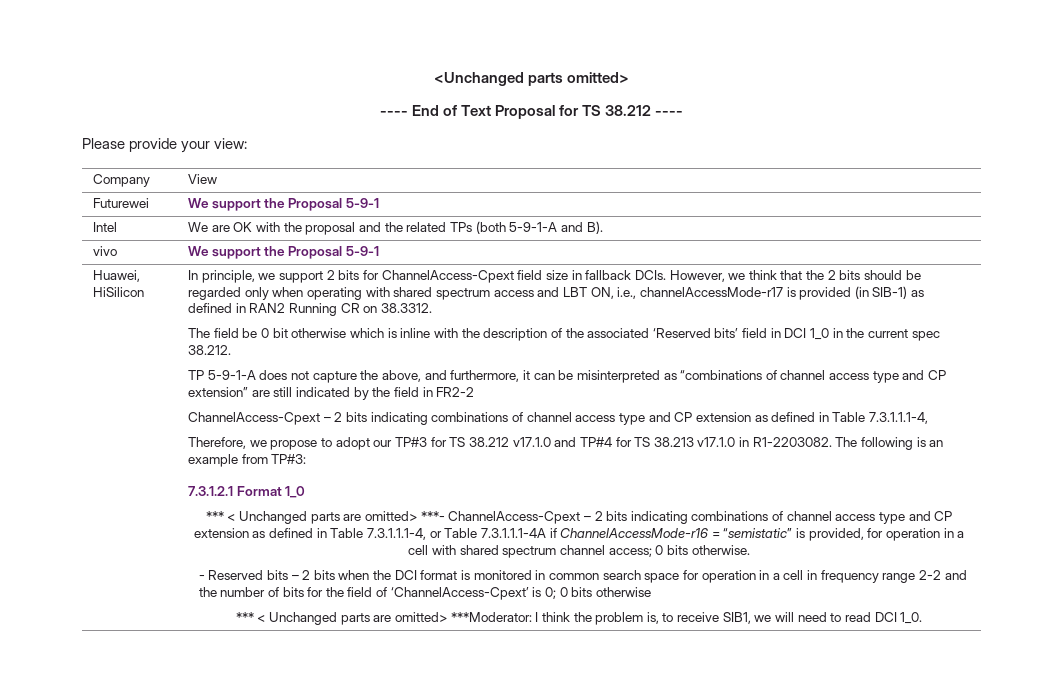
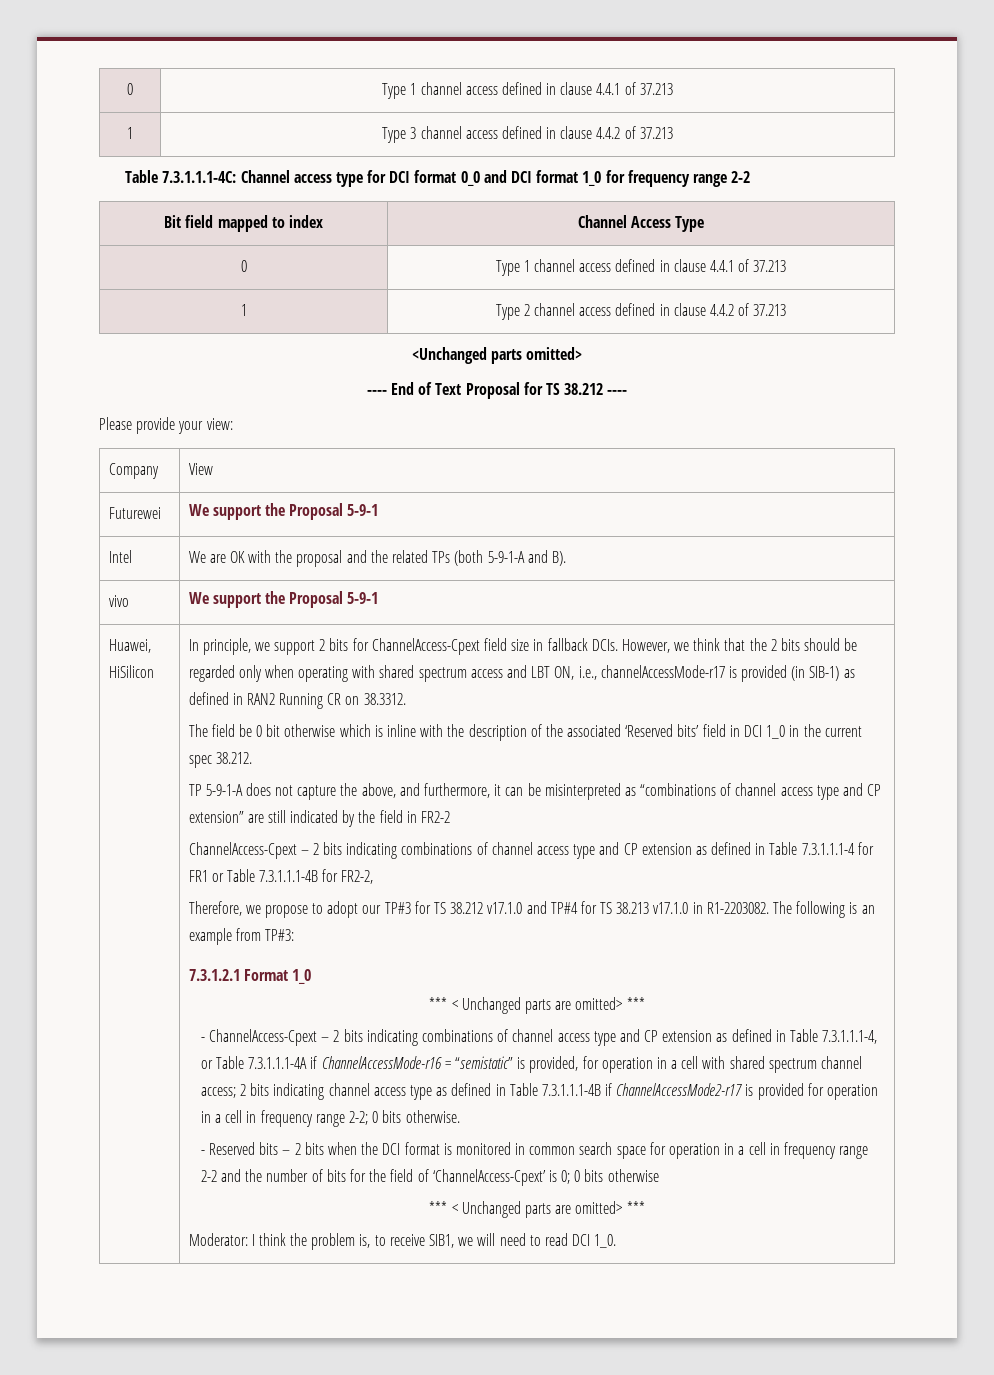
(433, 79) none -> [127,83,133,95] [382,82,673,99] [127,127,133,139] [382,126,673,143] [125,170,751,187] [164,215,323,232] [577,215,705,232] [240,260,247,272] [495,259,787,276] [240,304,247,316] [495,303,787,320] 0 | Type 1 channel access defined in clause 4.4.1 of 37.213 // 1 | Type 3 channel access defined in clause 4.4.2 of 37.213 // Table 7.3.1.1.1-4C: Channel access type for DCI format 0_0 and DCI format 1_0 for frequency range 2-2 // Bit field mapped to index | Channel Access Type // 0 | Type 1 channel access defined in clause 4.4.1 of 37.213 // 1 | Type 2 channel access defined in clause 4.4.2 of 37.213 //
[869,412,929,424] 7.3.1.1.1-4, -> [801,842,874,855] [188,869,374,884] 7.3.1.1.1-4 for FR1 or Table 7.3.1.1.1-4B for FR2-2,
[420,511,445,521] ***- -> [626,997,645,1010] [200,1037,205,1042] *** // -
(652, 552) none -> [240,1083,878,1100] [200,1110,368,1127] 2 bits indicating channel access type as defined in Table 7.3.1.1.1-4B if ChannelAccessMode2-r17 is provided for operation in a cell in frequency range 2-2;
[450,612,532,622] ***Moderator: -> [626,1201,645,1214] [188,1233,248,1246] *** // Moderator:

